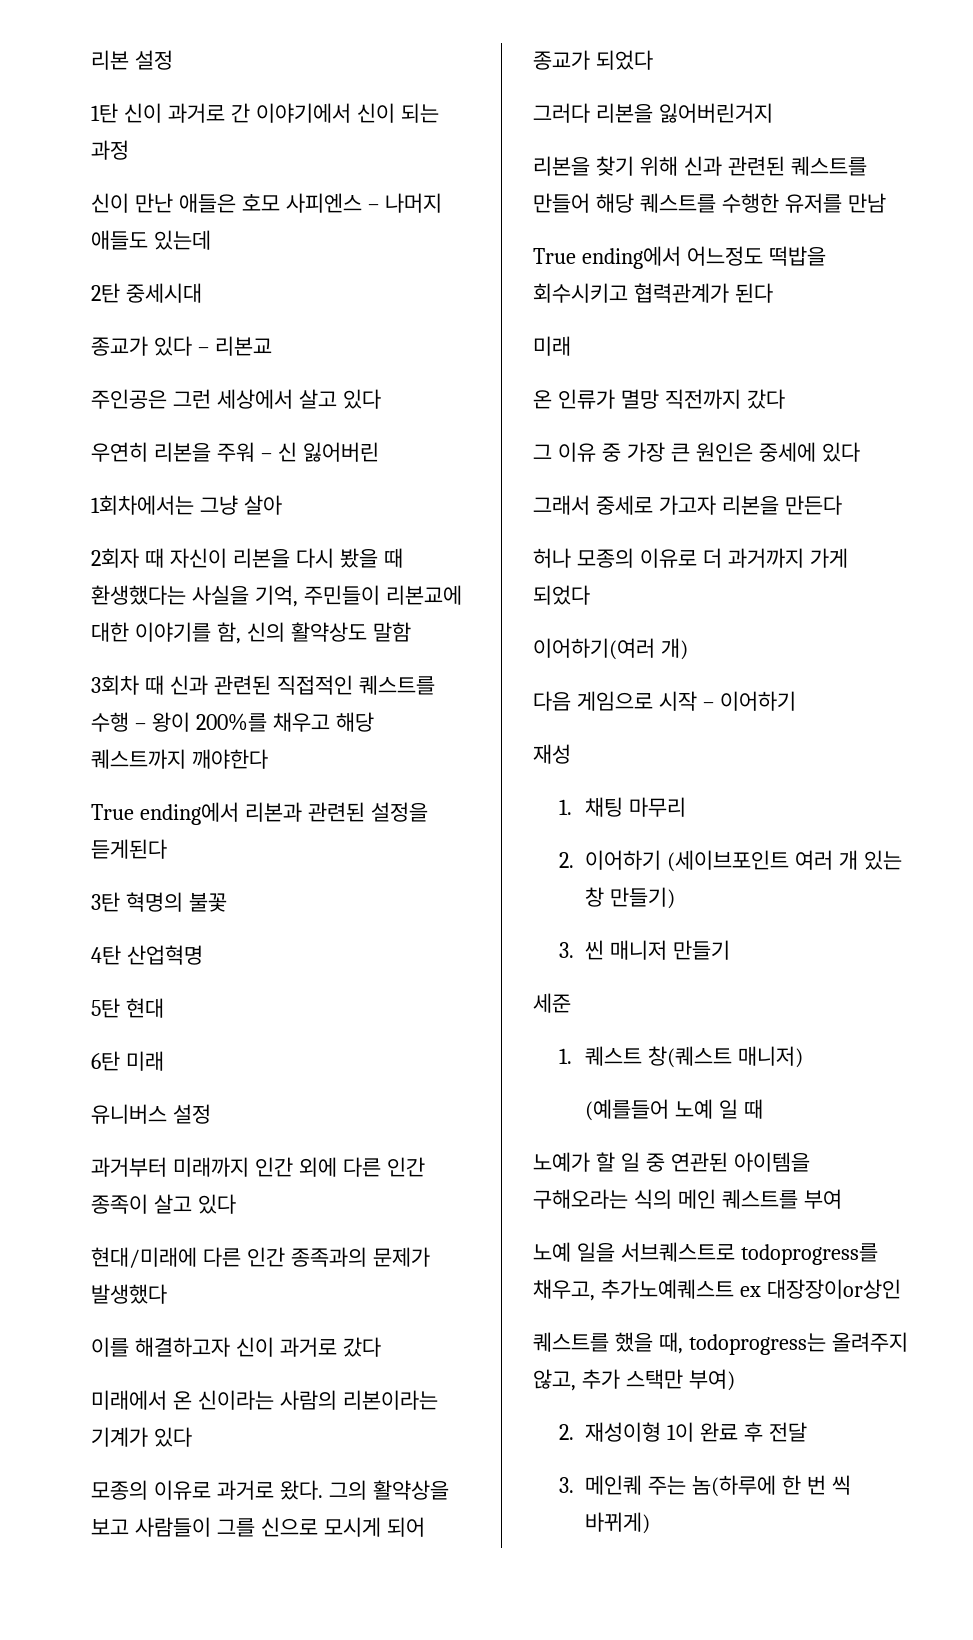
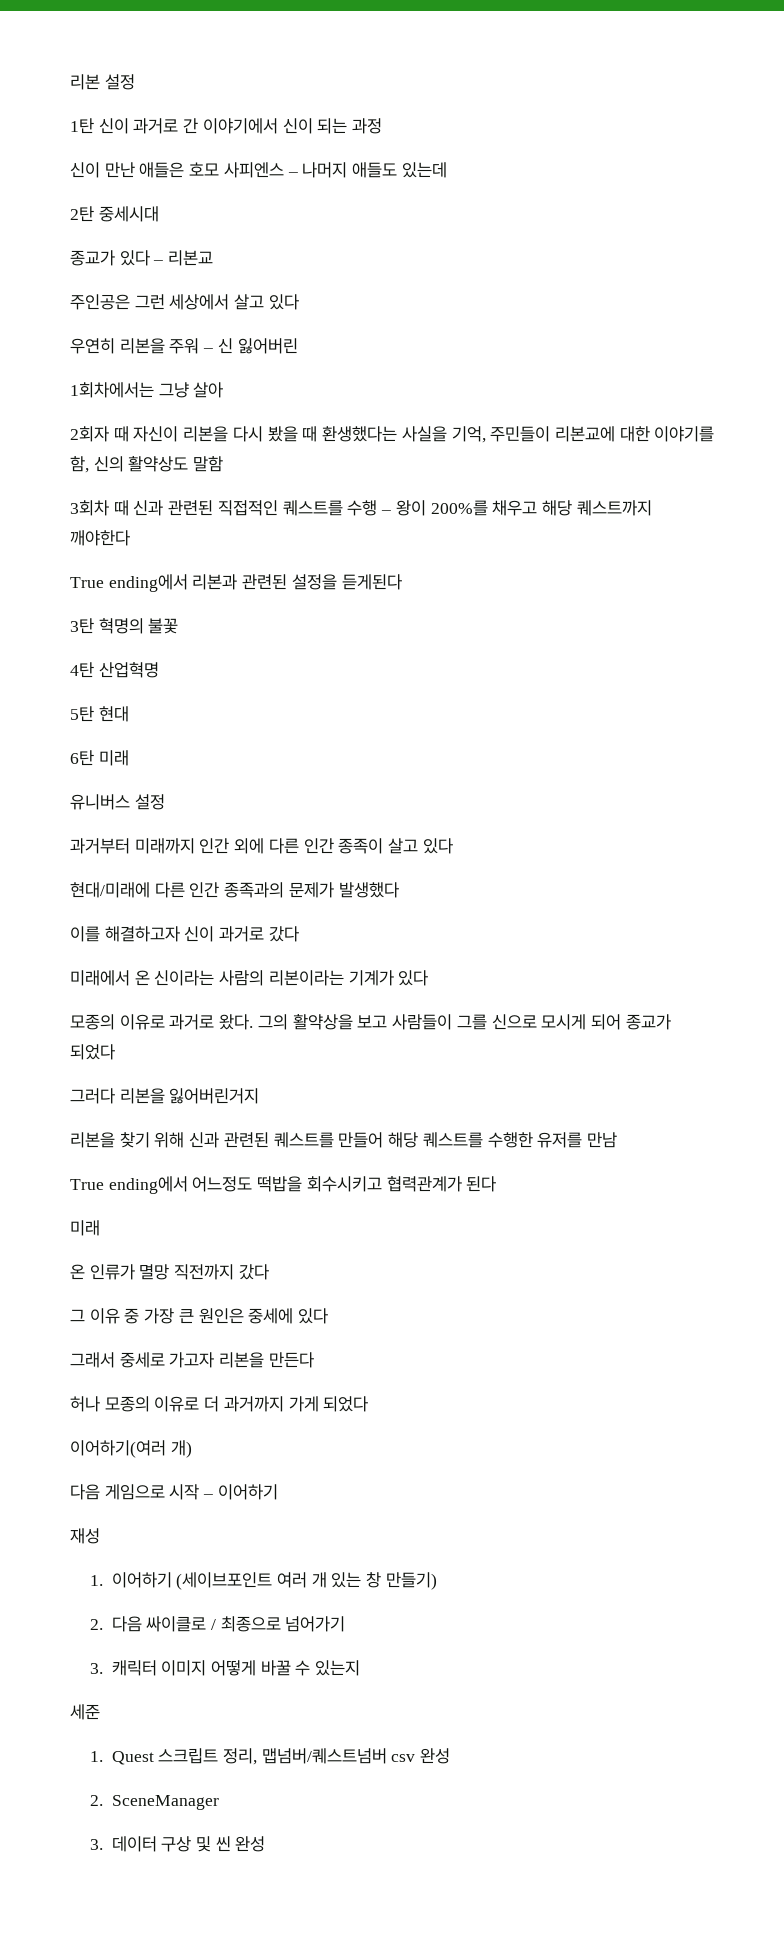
[585,797,686,817] [559,852,575,868] 채팅 마무리 // 2. -> (103, 1580) none
[559,940,730,960] [533,993,571,1013] [559,1046,803,1068] [585,1099,763,1121] [533,1152,810,1172] [533,1189,842,1209] [533,1242,878,1265] [533,1279,901,1301] [533,1332,908,1355] [533,1369,735,1391] [559,1422,807,1442] [559,1475,851,1497] [585,1512,651,1534] 3. 씬 매니저 만들기 // 세준 // 1. 퀘스트 창(퀘스트 매니저) // (예를들어 노예 일 때 // 노예가 할 일 중 연관된 아이템을 구해오라는 식의 메인 퀘스트를 부여 // 노예 일을 서브퀘스트로 todoprogress를 채우고, 추가노예퀘스트 ex 대장장이or상인 // 퀘스트를 했을 때, todoprogress는 올려주지 않고, 추가 스택만 부여) // 2. 재성이형 1이 완료 후 전달 // 3. 메인퀘 주는 놈(하루에 한 번 씩 바뀌게) -> [89,1616,346,1632] [89,1660,361,1676] [70,1704,100,1720] [89,1748,451,1765] [89,1795,219,1810] [89,1836,266,1852] 2. 다음 싸이클로 / 최종으로 넘어가기 // 3. 캐릭터 이미지 어떻게 바꿀 수 있는지 // 세준 // 1. Quest 스크립트 정리, 맵넘버/퀘스트넘버 csv 완성 // 2. SceneManager // 3. 데이터 구상 및 씬 완성

